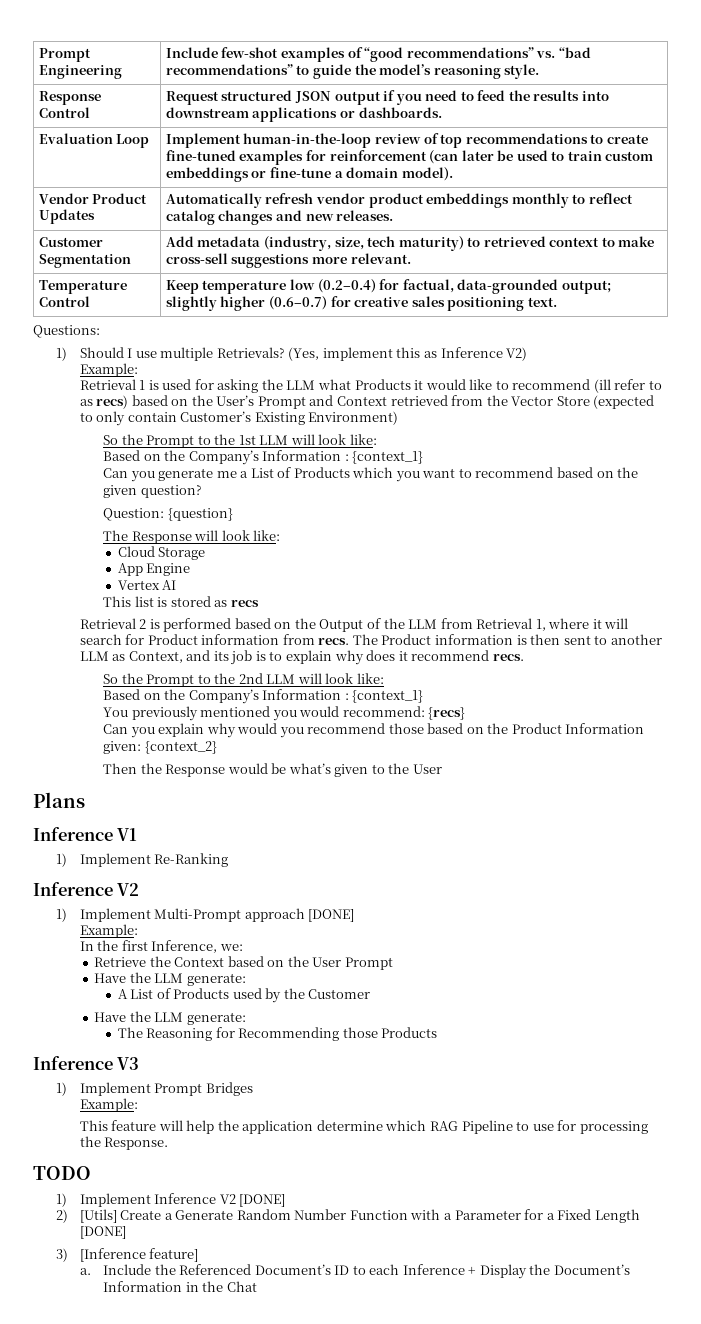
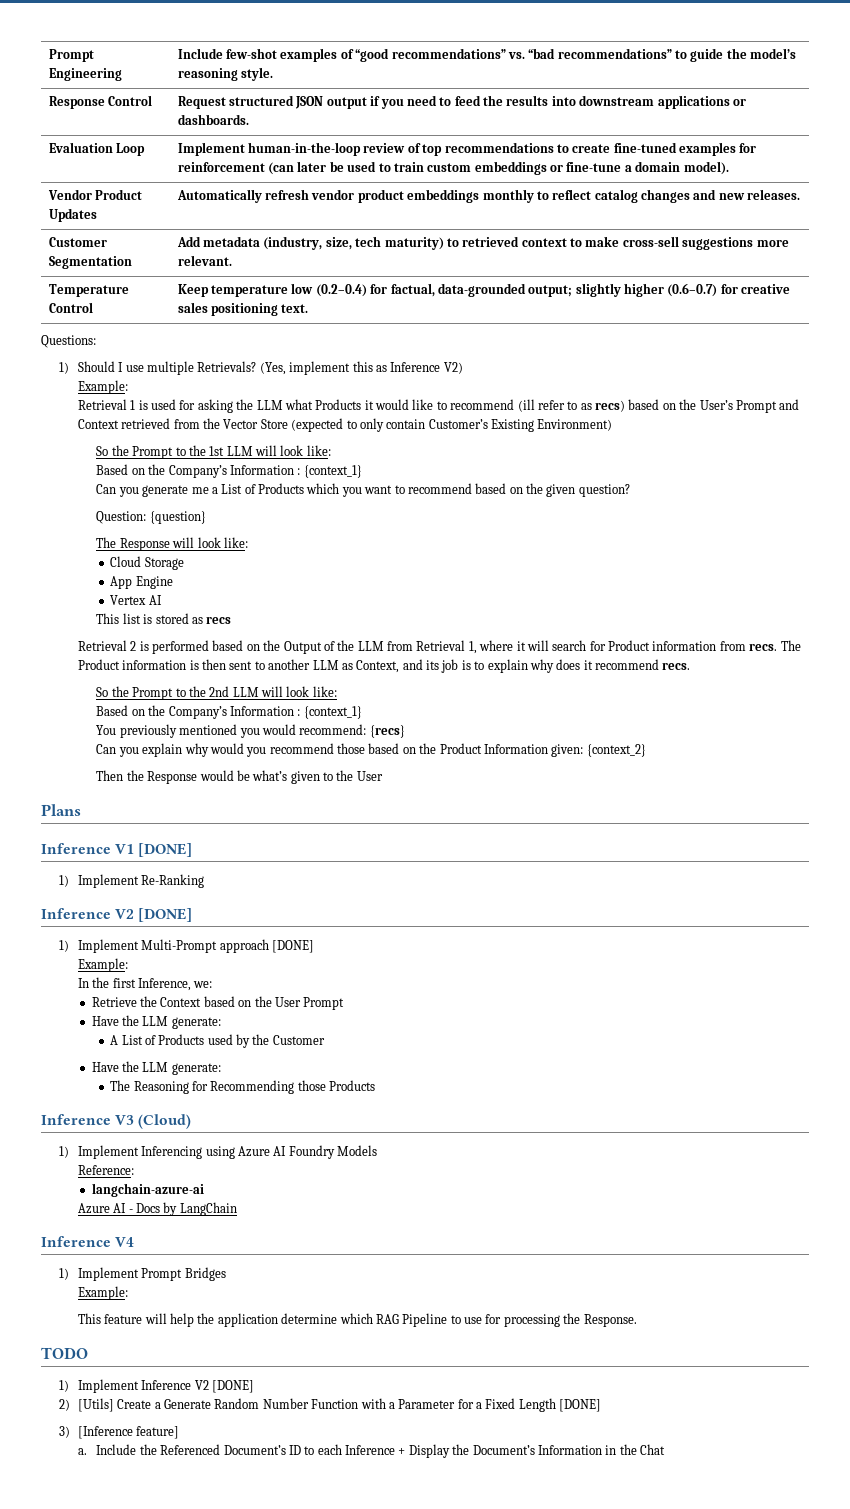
(138, 834) none -> [138,843,193,857] [DONE]
(140, 889) none -> [138,908,193,922] [DONE]
(140, 1063) none -> [138,1114,192,1129] [59,1145,378,1159] [77,1165,134,1175] [91,1183,204,1197] [77,1202,237,1216] [41,1236,135,1247] (Cloud) // 1) Implement Inferencing using Azure AI Foundry Models // Reference: // langchain-azure-ai // Azure AI - Docs by LangChain // Inference V4

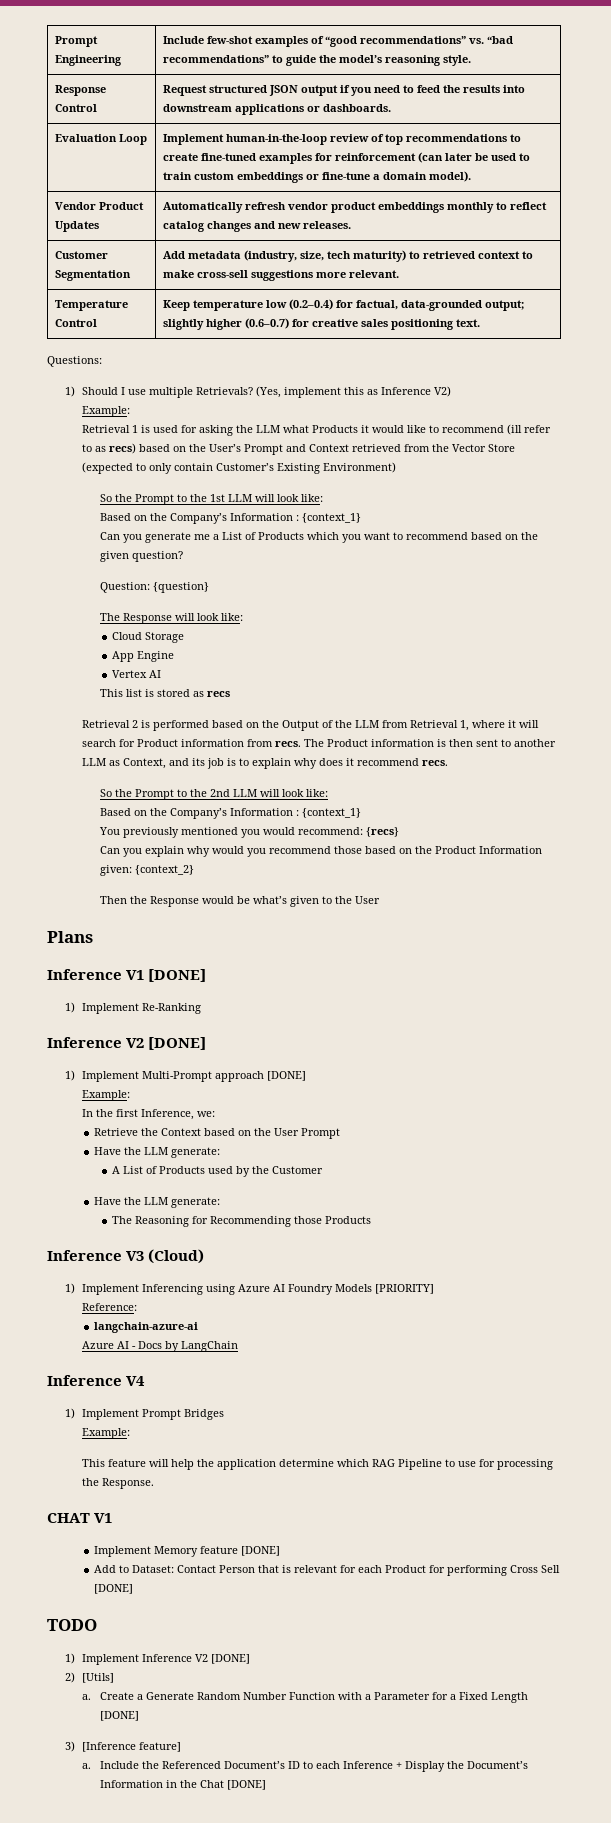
(378, 1150) none -> [375,1284,435,1294] [PRIORITY]
(637, 1320) none -> [47,1513,113,1523] [94,1546,281,1557] [94,1565,561,1576] [94,1584,134,1594] // CHAT V1 // Implement Memory feature [DONE] // Add to Dataset: Contact Person that is relevant for each Product for performing Cross Sell [DONE]
(114, 1405) none -> [82,1694,92,1700] // a.
(666, 1449) none -> [226,1780,266,1790] [DONE]

